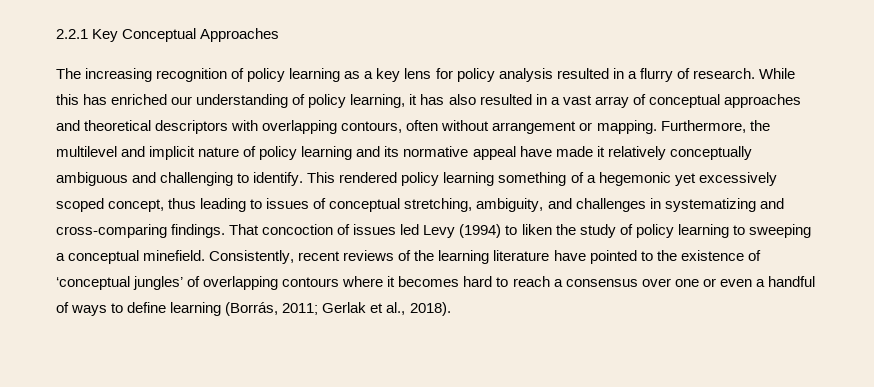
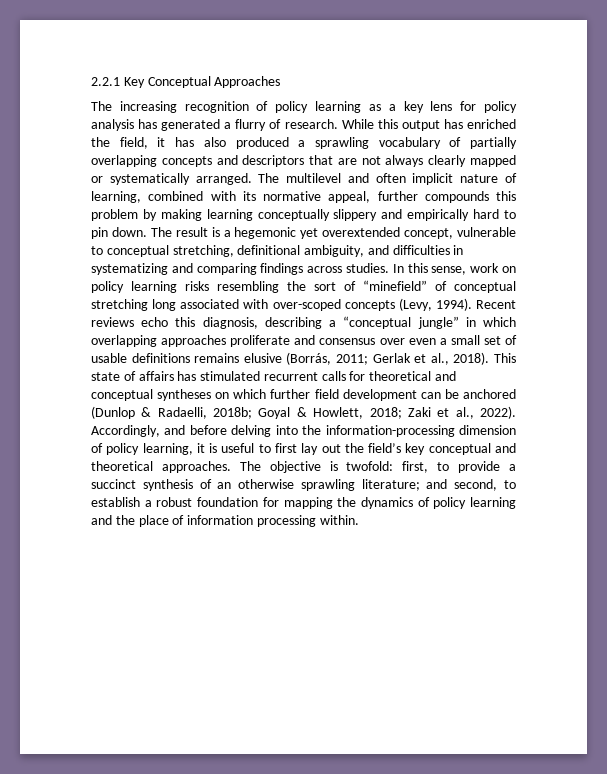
[556,68,624,79] resulted in -> [138,119,221,131] has generated
(79, 99) none -> [401,120,440,131] output
[171,94,801,108] [56,120,770,134] our understanding of policy learning, it has also resulted in a vast array of conceptual approaches and theoretical descriptors with overlapping contours, often without arrangement or mapping. Furthermore, the -> [91,137,517,149] [91,155,516,167] [91,173,280,185] the field, it has also produced a sprawling vocabulary of partially overlapping concepts and descriptors that are not always clearly mapped or systematically arranged. The
(146, 151) none -> [375,173,406,183] often
[259,146,752,160] [56,172,777,186] [56,198,327,212] policy learning and its normative appeal have made it relatively conceptually ambiguous and challenging to identify. This rendered policy learning something of a hegemonic yet excessively scoped concept, thus leading to issues of -> [91,191,516,203] [91,209,517,221] [91,227,516,239] [91,246,103,255] learning, combined with its normative appeal, further compounds this problem by making learning conceptually slippery and empirically hard to pin down. The result is a hegemonic yet overextended concept, vulnerable to
(473, 205) none -> [237,245,301,255] definitional
[575,198,646,212] challenges -> [392,245,450,255] difficulties
[56,224,811,238] [56,250,761,264] [56,276,815,290] [56,302,222,316] cross-comparing findings. That concoction of issues led Levy (1994) to liken the study of policy learning to sweeping a conceptual minefield. Consistently, recent reviews of the learning literature have pointed to the existence of ‘conceptual jungles’ of overlapping contours where it becomes hard to reach a consensus over one or even a handful of ways to define learning -> [196,263,516,275] [91,280,516,293] [91,298,516,311] [91,316,516,329] [91,335,518,347] [91,353,282,363] comparing findings across studies. In this sense, work on policy learning risks resembling the sort of “minefield” of conceptual stretching long associated with over-scoped concepts (Levy, 1994). Recent reviews echo this diagnosis, describing a “conceptual jungle” in which overlapping approaches proliferate and consensus over even a small set of usable definitions remains elusive
(451, 309) none -> [494,353,517,363] [91,371,457,381] [91,389,516,401] [91,406,516,419] [91,425,516,437] [91,443,516,455] [91,461,517,473] [91,479,516,491] [91,497,516,509] [91,515,359,527] This state of affairs has stimulated recurrent calls for theoretical and conceptual syntheses on which further field development can be anchored (Dunlop & Radaelli, 2018b; Goyal & Howlett, 2018; Zaki et al., 2022). Accordingly, and before delving into the information-processing dimension of policy learning, it is useful to first lay out the field’s key conceptual and theoretical approaches. The objective is twofold: first, to provide a succinct synthesis of an otherwise sprawling literature; and second, to establish a robust foundation for mapping the dynamics of policy learning and the place of information processing within.

